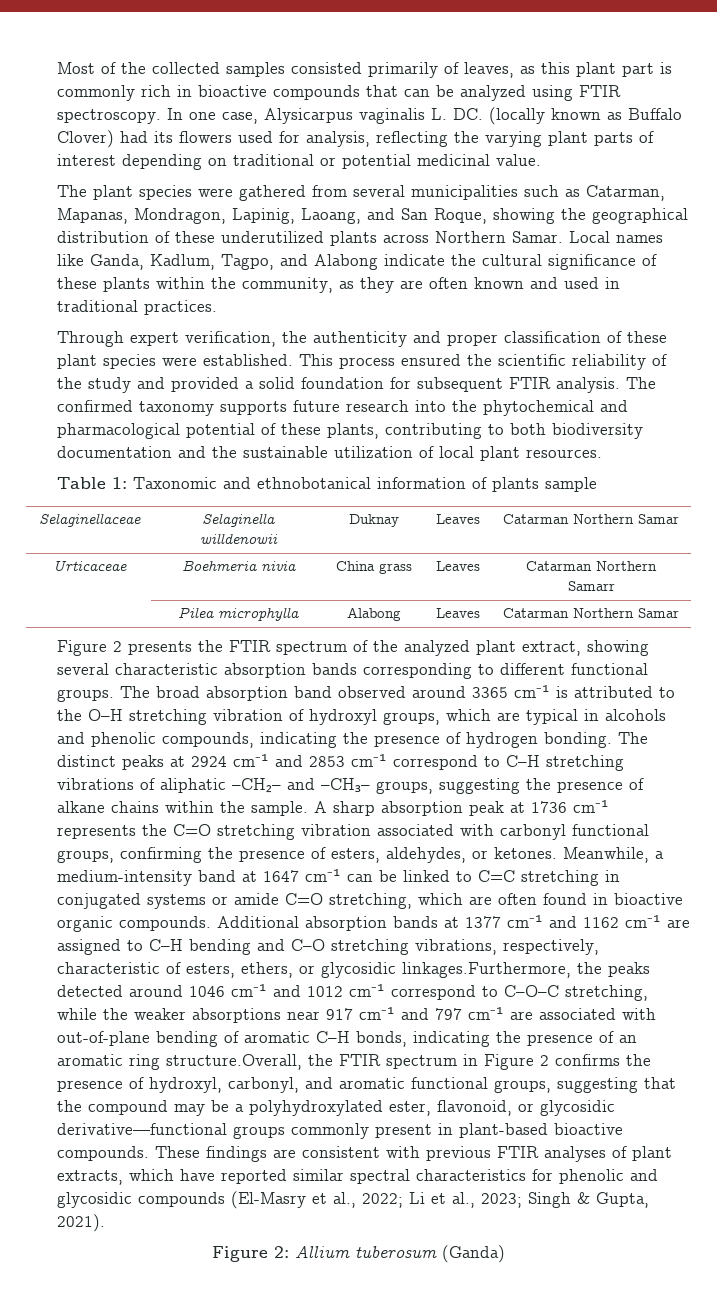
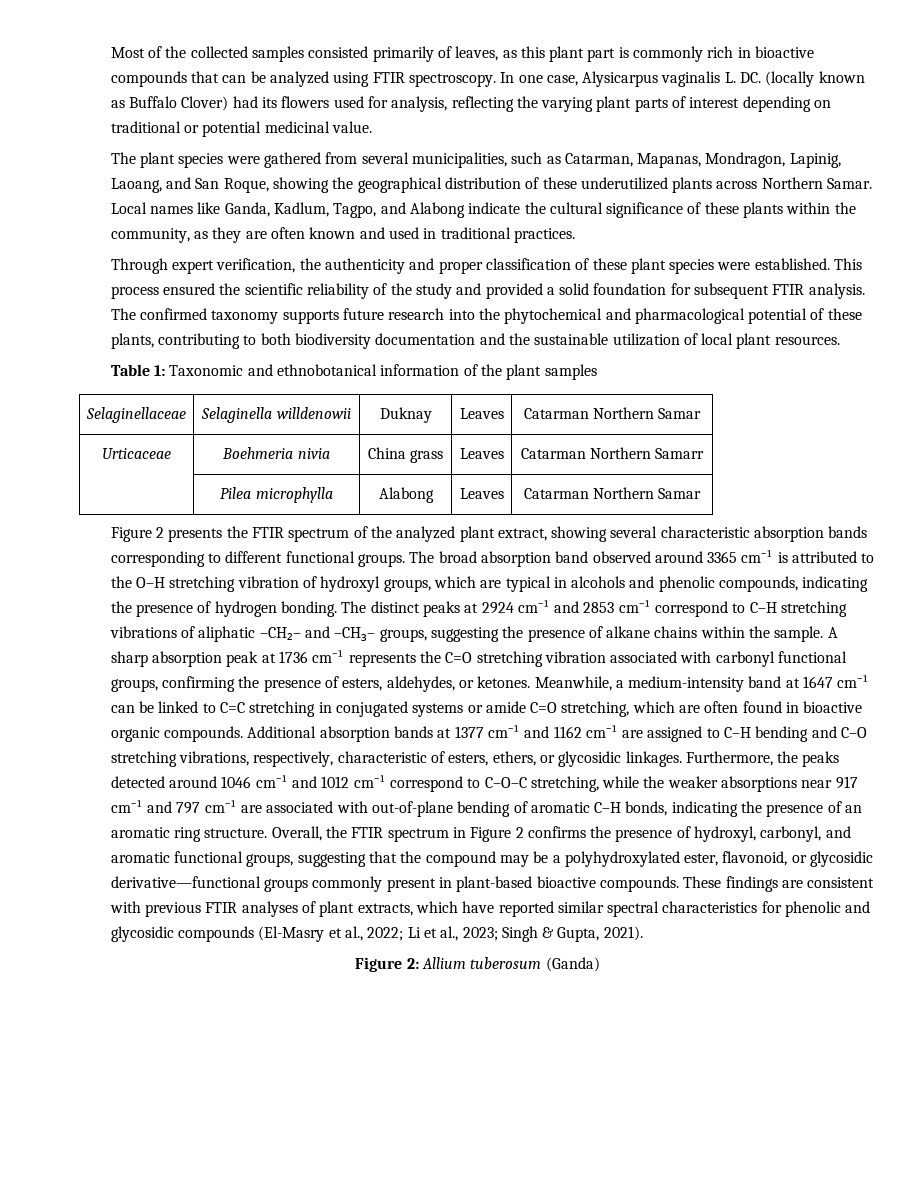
[410,185,518,200] municipalities -> [411,152,507,168] municipalities,
[491,477,597,492] plants sample -> [480,364,597,380] the plant samples
[401,962,571,978] linkages.Furthermore, -> [625,751,773,767] linkages. Furthermore,
[165,1054,302,1070] structure.Overall, -> [204,826,322,841] structure. Overall,

